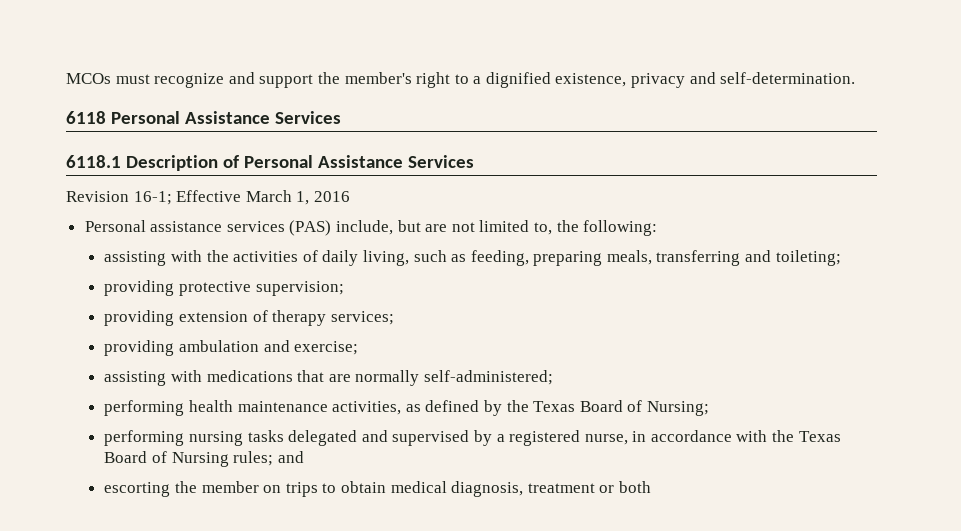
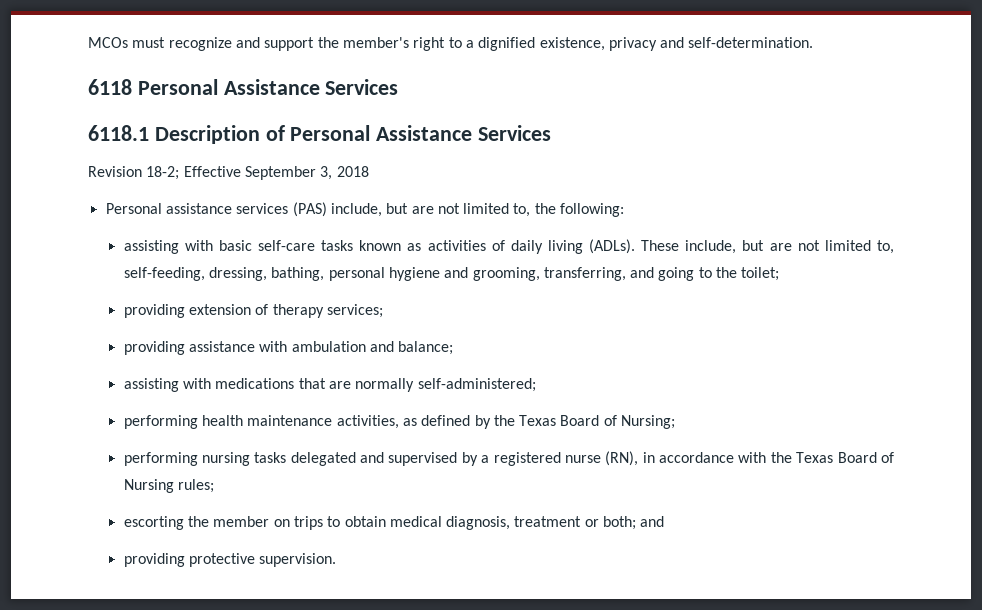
[133,190,350,205] 16-1; Effective March 1, 2016 -> [146,166,369,180] 18-2; Effective September 3, 2018
[206,250,841,266] [104,280,344,296] the activities of daily living, such as feeding, preparing meals, transferring and toileting; // providing protective supervision; -> [218,239,894,254] [123,267,780,281] basic self-care tasks known as activities of daily living (ADLs). These include, but are not limited to, self-feeding, dressing, bathing, personal hygiene and grooming, transferring, and going to the toilet;
(175, 348) none -> [188,341,288,352] assistance with
[294,341,359,355] exercise; -> [398,341,454,355] balance;
[584,434,628,445] nurse, -> [564,451,639,466] nurse (RN),
[277,451,304,463] and -> (214, 486) none
[618,481,651,493] both -> [603,516,665,530] [123,553,337,567] both; and // providing protective supervision.

